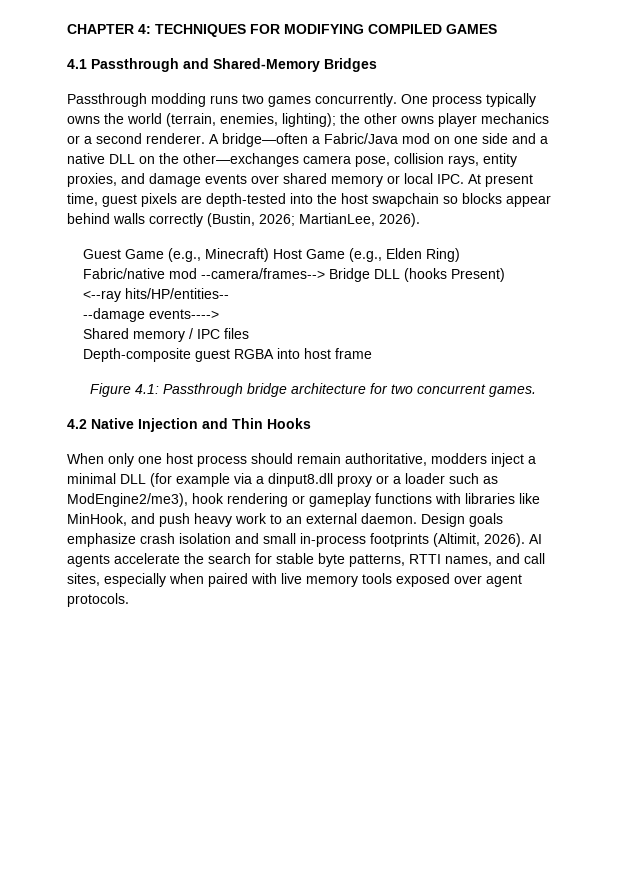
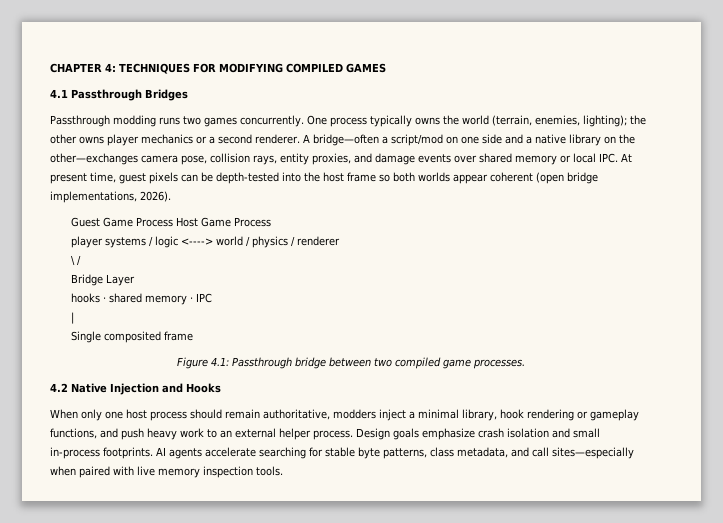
[183,58,320,72] and Shared-Memory -> (142, 95) none
[324,133,430,144] Fabric/Java mod -> [391,134,443,146] script/mod
[109,154,135,164] DLL -> [569,134,601,146] library
[181,195,202,204] are -> [181,172,213,182] can be
[372,193,551,207] [67,213,420,227] [83,248,461,262] [83,268,506,282] [83,288,230,302] [83,308,220,322] [83,328,250,342] [83,348,332,362] swapchain so blocks appear behind walls correctly (Bustin, 2026; MartianLee, 2026). // Guest Game (e.g., Minecraft) Host Game (e.g., Elden Ring) // Fabric/native mod --camera/frames--> Bridge DLL (hooks Present) // <--ray hits/HP/entities-- // --damage events----> // Shared memory / IPC files // Depth-composite guest RGBA into host -> [347,172,598,184] [50,191,171,203] [71,217,272,227] [71,236,341,248] [71,255,82,266] [71,274,136,286] [71,293,213,305] [71,312,75,324] [71,331,162,343] frame so both worlds appear coherent (open bridge implementations, 2026). // Guest Game Process Host Game Process // player systems / logic <----> world / physics / renderer // \ / // Bridge Layer // hooks · shared memory · IPC // | // Single composited
[290,383,536,397] architecture for two concurrent games. -> [328,357,525,369] between two compiled game processes.
[232,418,263,429] Thin -> (183, 388) none
[120,473,498,487] [67,493,540,507] [67,513,127,526] DLL (for example via a dinput8.dll proxy or a loader such as ModEngine2/me3), hook rendering or gameplay functions with libraries like MinHook, -> [462,409,639,421] [50,428,97,439] library, hook rendering or gameplay functions,
[361,513,417,524] daemon. -> [279,428,353,440] helper process.
[370,533,525,547] footprints (Altimit, 2026). -> [103,447,153,459] footprints.
[184,553,251,564] the search -> [259,447,306,459] searching
[409,553,545,566] [67,573,166,587] RTTI names, and call sites, especially -> [430,447,634,459] class metadata, and call sites—especially
[362,573,522,587] [67,593,129,607] tools exposed over agent protocols. -> [203,466,283,478] inspection tools.

